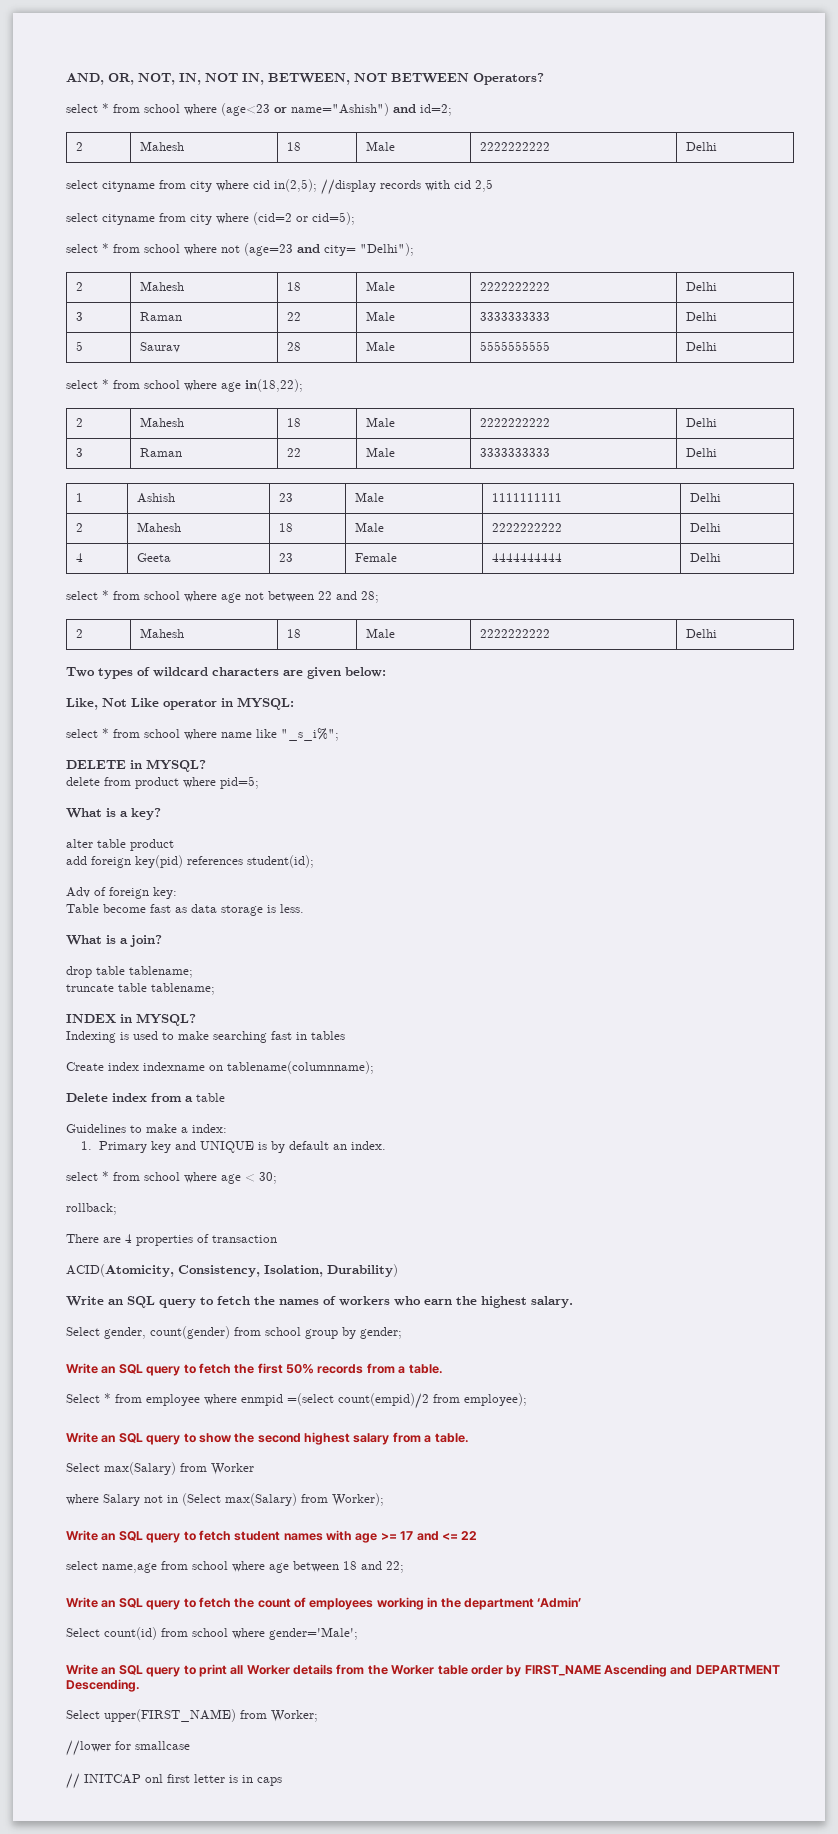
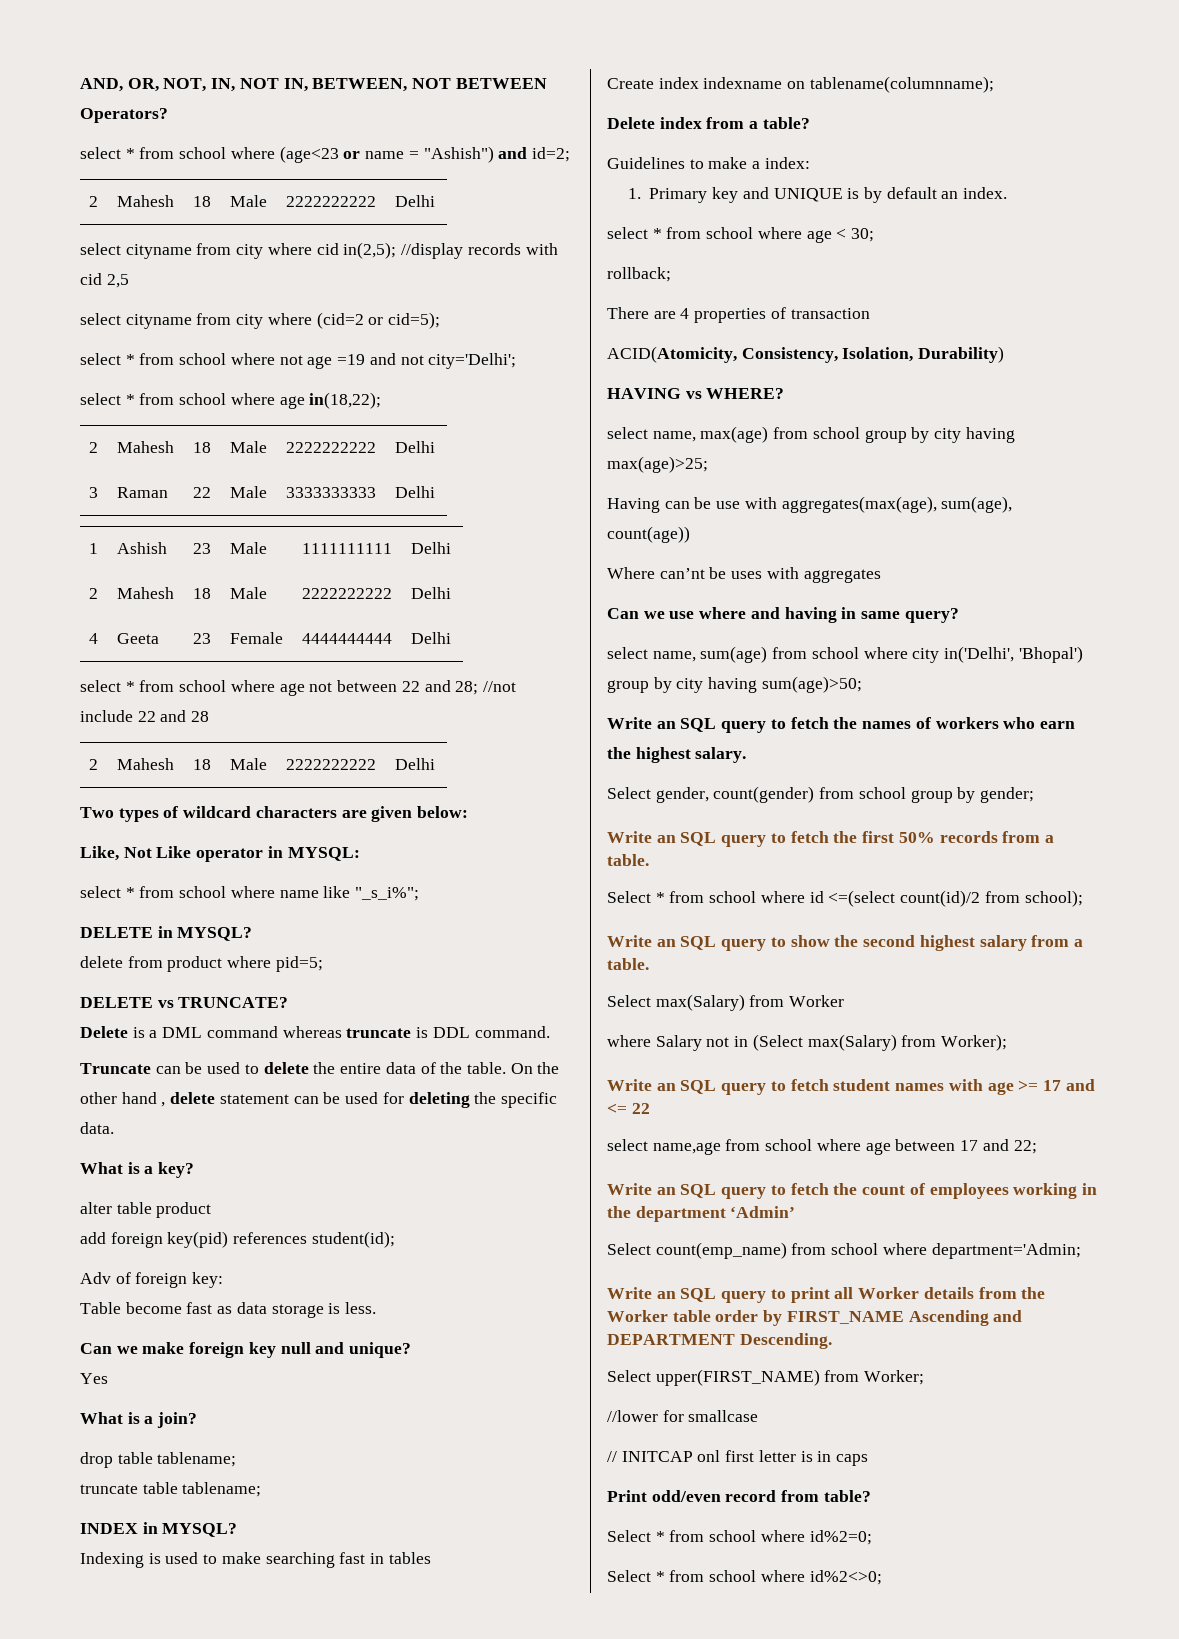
[291,103,389,116] name="Ashish") -> [365,146,494,163] name = "Ashish")
[244,243,414,256] [76,282,84,291] [140,281,185,291] [287,282,302,291] [366,281,396,291] [480,282,551,291] [686,282,718,291] [76,312,84,321] [140,312,183,321] [287,312,302,321] [366,311,396,321] [480,312,551,321] [686,312,718,321] [76,341,84,351] [140,342,181,353] [287,342,302,351] [366,341,396,351] [480,341,551,351] [686,342,718,351] (age=23 and city= "Delhi"); // 2 | Mahesh | 18 | Male | 2222222222 | Delhi // 3 | Raman | 22 | Male | 3333333333 | Delhi // 5 | Saurav | 28 | Male | 5555555555 | Delhi -> [307,353,517,369] age =19 and not city='Delhi';
(379, 597) none -> [482,681,516,692] [80,710,210,722] //not include 22 and 28
(259, 782) none -> [80,997,289,1008] [80,1026,550,1038] [80,1062,560,1074] [80,1092,557,1108] [80,1122,114,1134] // DELETE vs TRUNCATE? // Delete is a DML command whereas truncate is DDL command. // Truncate can be used to delete the entire data of the table. On the other hand , delete statement can be used for deleting the specific data.
(304, 908) none -> [80,1342,412,1358] [80,1373,108,1384] // Can we make foreign key null and unique? // Yes
[196,1093,225,1102] table -> [762,117,810,129] table?
(398, 1270) none -> [607,388,785,399] [607,426,1015,443] [607,456,708,473] [607,496,1013,513] [607,526,690,543] [607,567,881,583] [607,607,959,623] [607,646,1083,663] [607,676,862,693] // HAVING vs WHERE? // select name, max(age) from school group by city having max(age)>25; // Having can be use with aggregates(max(age), sum(age), count(age)) // Where can’nt be uses with aggregates // Can we use where and having in same query? // select name, sum(age) from school where city in('Delhi', 'Bhopal') group by city having sum(age)>50;
[146,1393,527,1409] employee where enmpid =(select count(empid)/2 from employee); -> [709,890,1083,907] school where id <=(select count(id)/2 from school);
[343,1561,357,1570] 18 -> [960,1140,979,1151] 17
[104,1627,358,1640] count(id) from school where gender='Male'; -> [655,1242,1081,1259] count(emp_name) from school where department='Admin;
(282, 1781) none -> [607,1490,871,1502] [607,1530,872,1545] [607,1570,882,1585] // Print odd/even record from table? // Select * from school where id%2=0; // Select * from school where id%2<>0;

